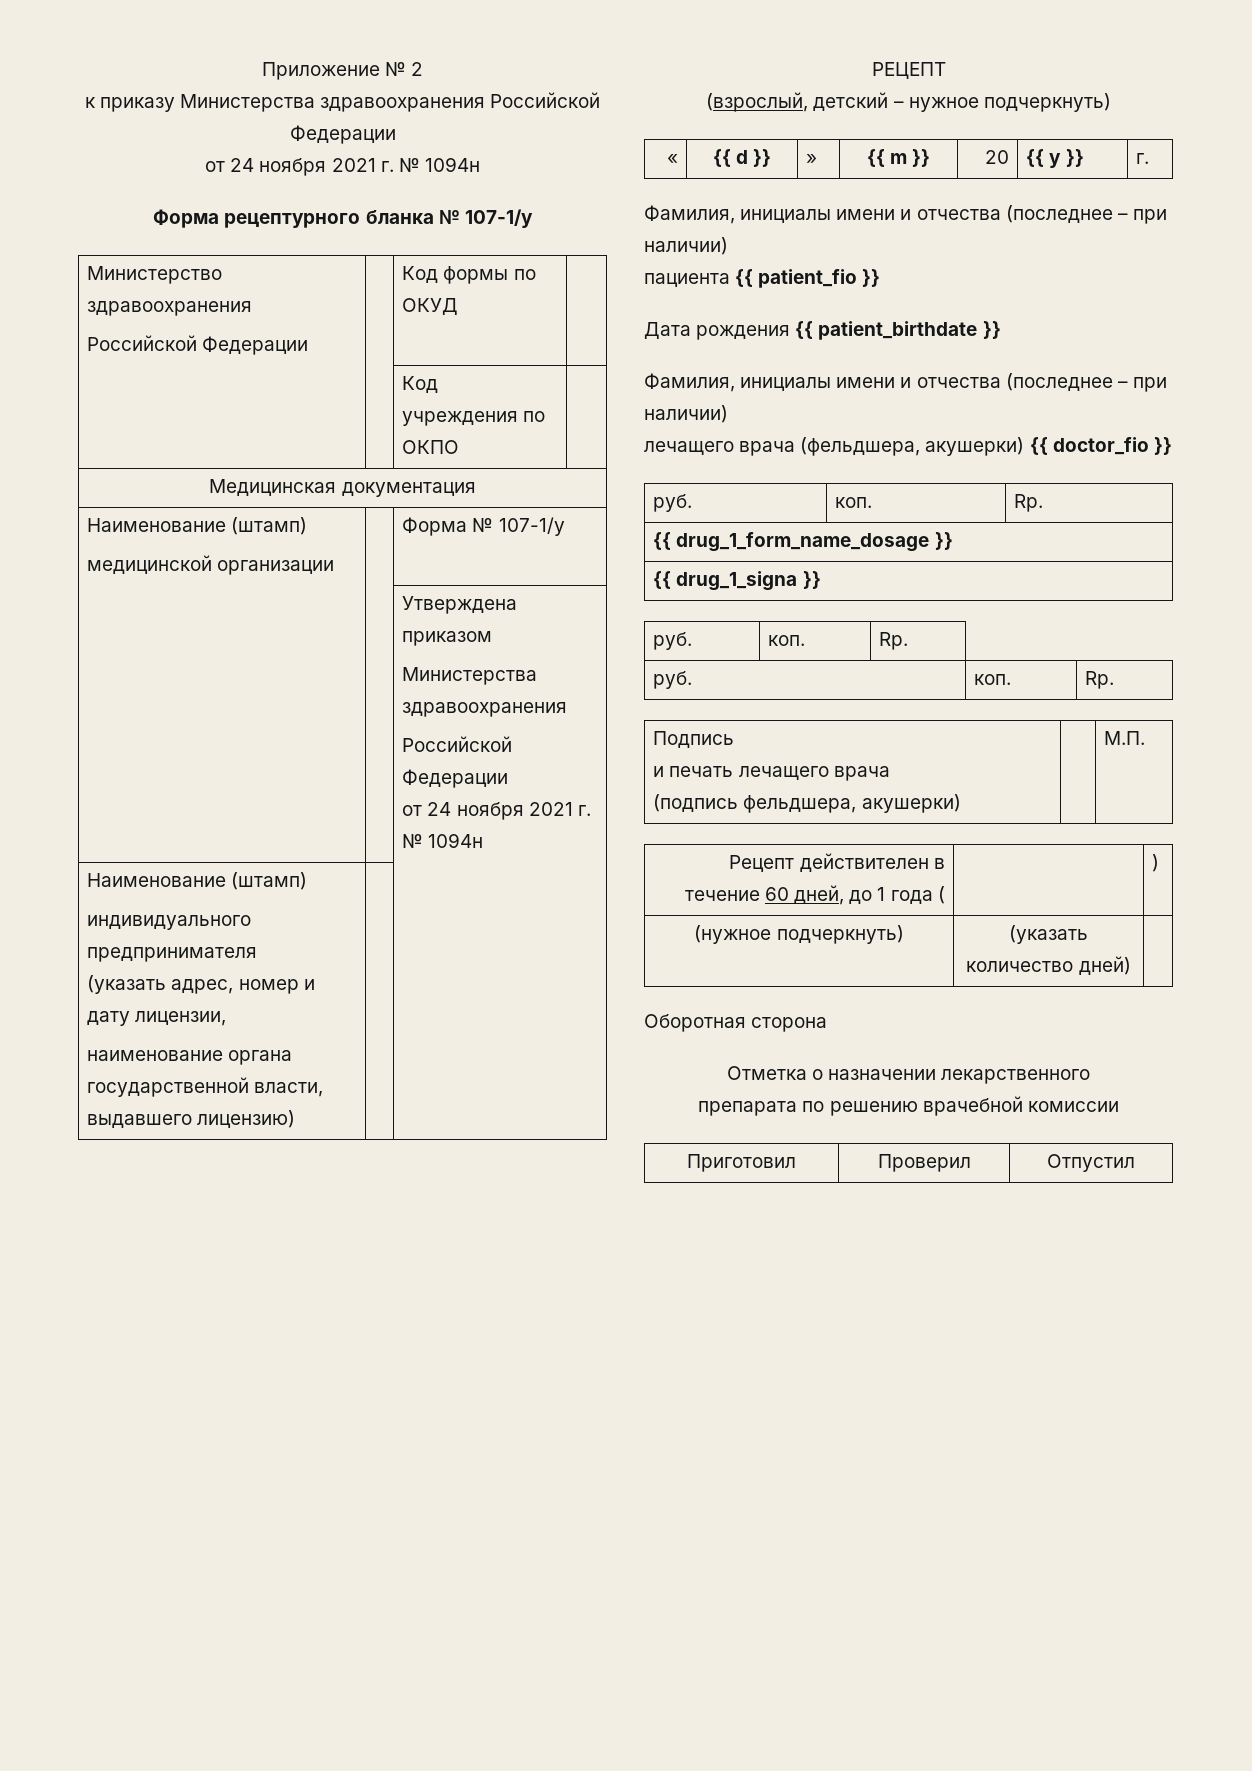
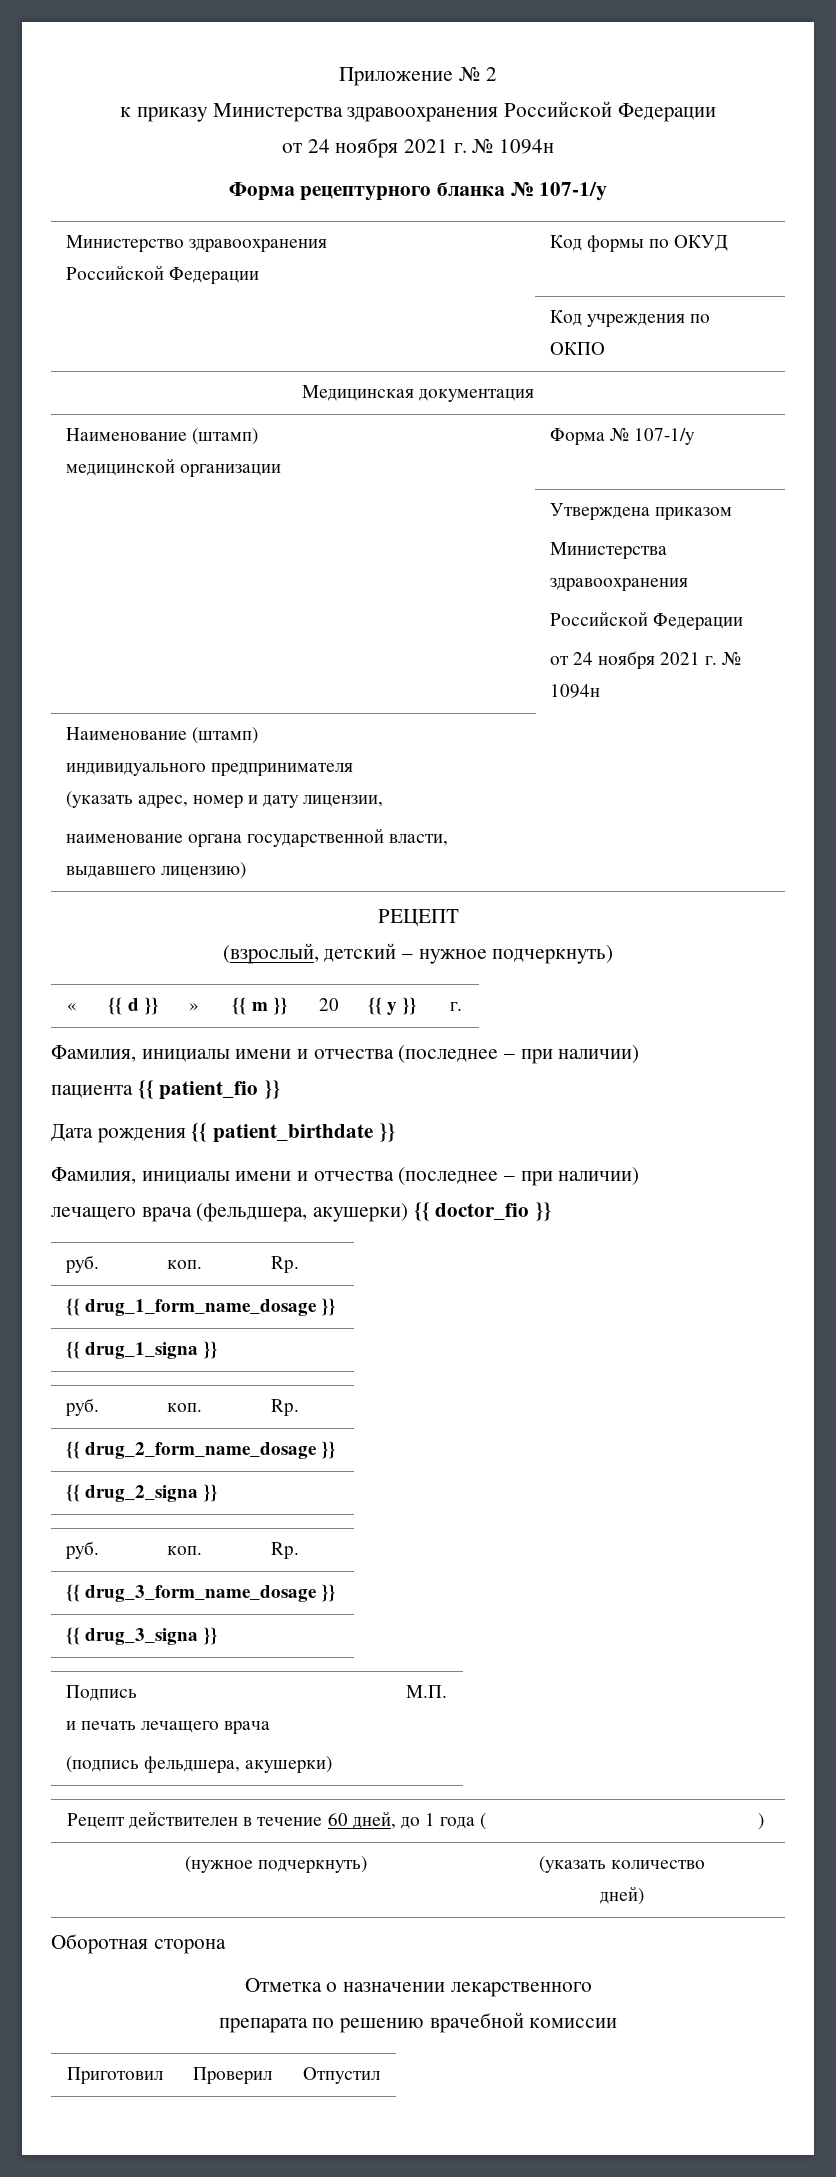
[653,671,693,689] [974,674,1012,685] [1085,671,1115,689] руб. | коп. | Rp. -> [65,1441,337,1459] [65,1484,219,1502] [64,1541,99,1559] [166,1546,202,1555] [270,1542,299,1559] [65,1584,337,1602] [65,1627,219,1645] {{ drug_2_form_name_dosage }} // {{ drug_2_signa }} // руб. | коп. | Rp. // {{ drug_3_form_name_dosage }} // {{ drug_3_signa }}

